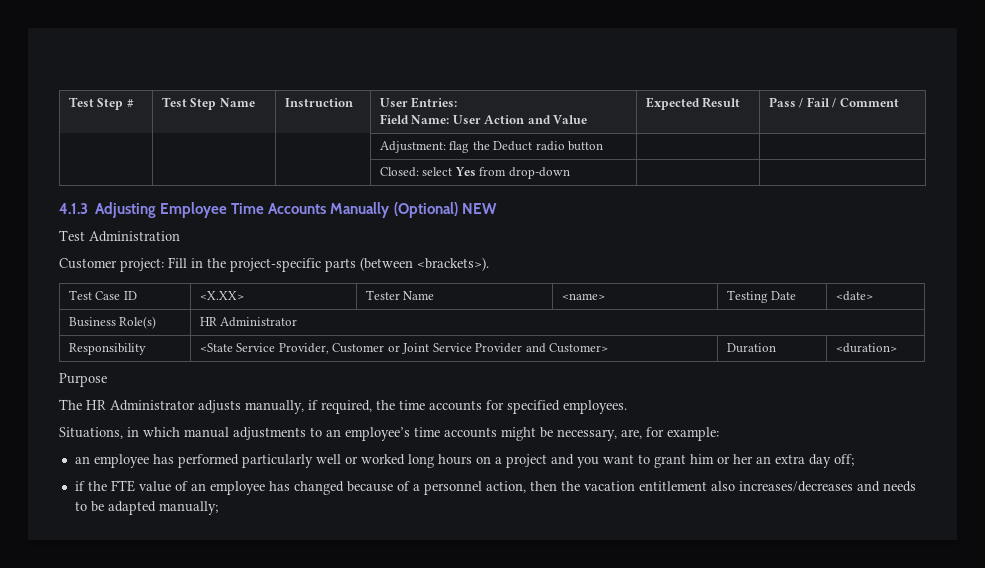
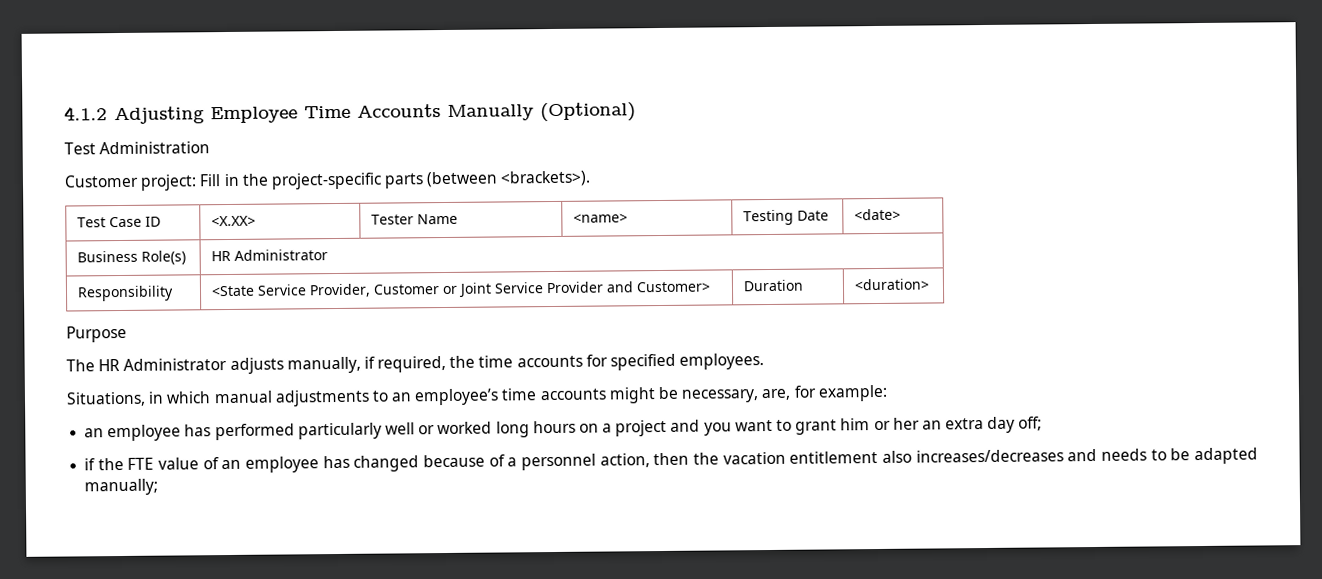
[68,97,134,110] [161,97,255,110] [284,98,353,107] [379,97,458,108] [379,114,588,124] [645,97,741,110] [768,97,899,108] [379,141,604,153] [379,167,570,179] [59,203,88,214] Test Step # | Test Step Name | Instruction | User Entries: // Field Name: User Action and Value | Expected Result | Pass / Fail / Comment // | | | Adjustment: flag the Deduct radio button | | // | | | Closed: select Yes from drop-down | | // 4.1.3 -> [64,106,107,121] 4.1.2
[461,203,497,214] NEW -> (636, 112) none

